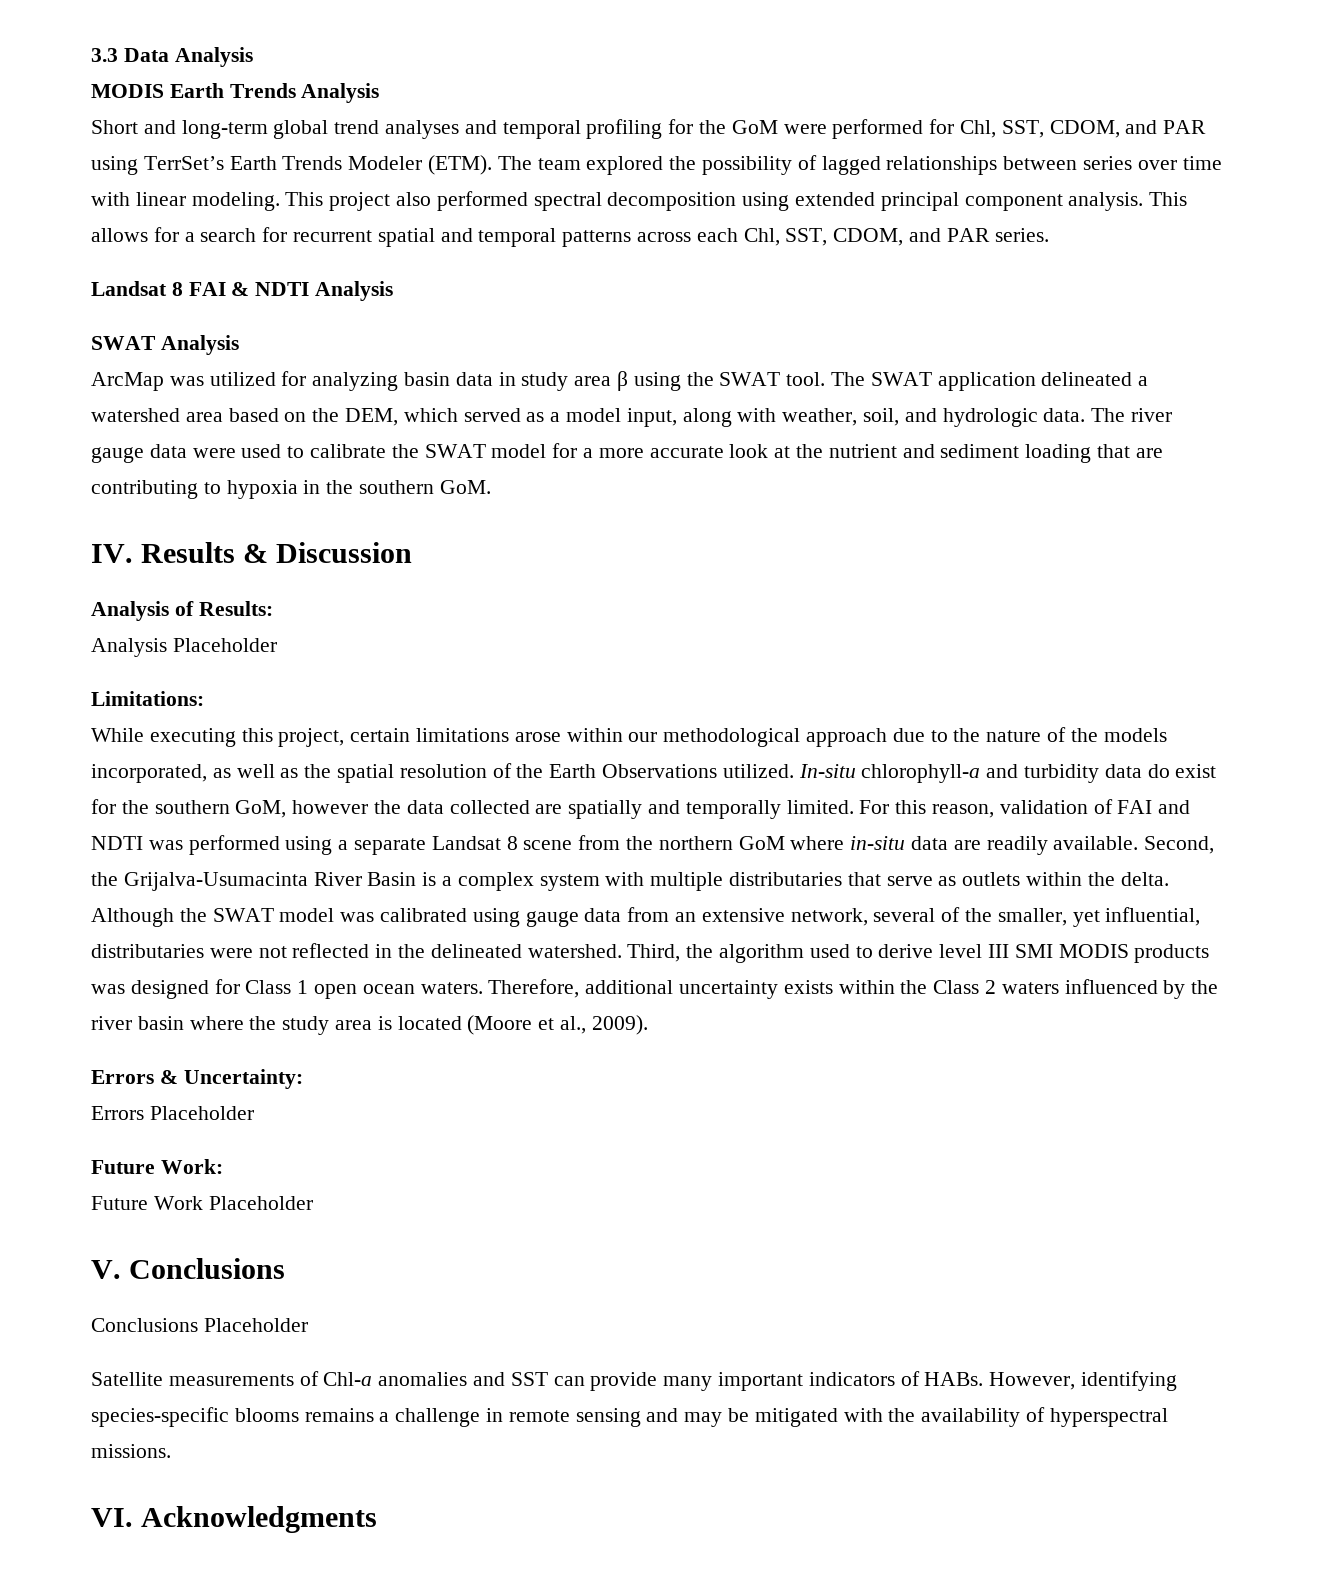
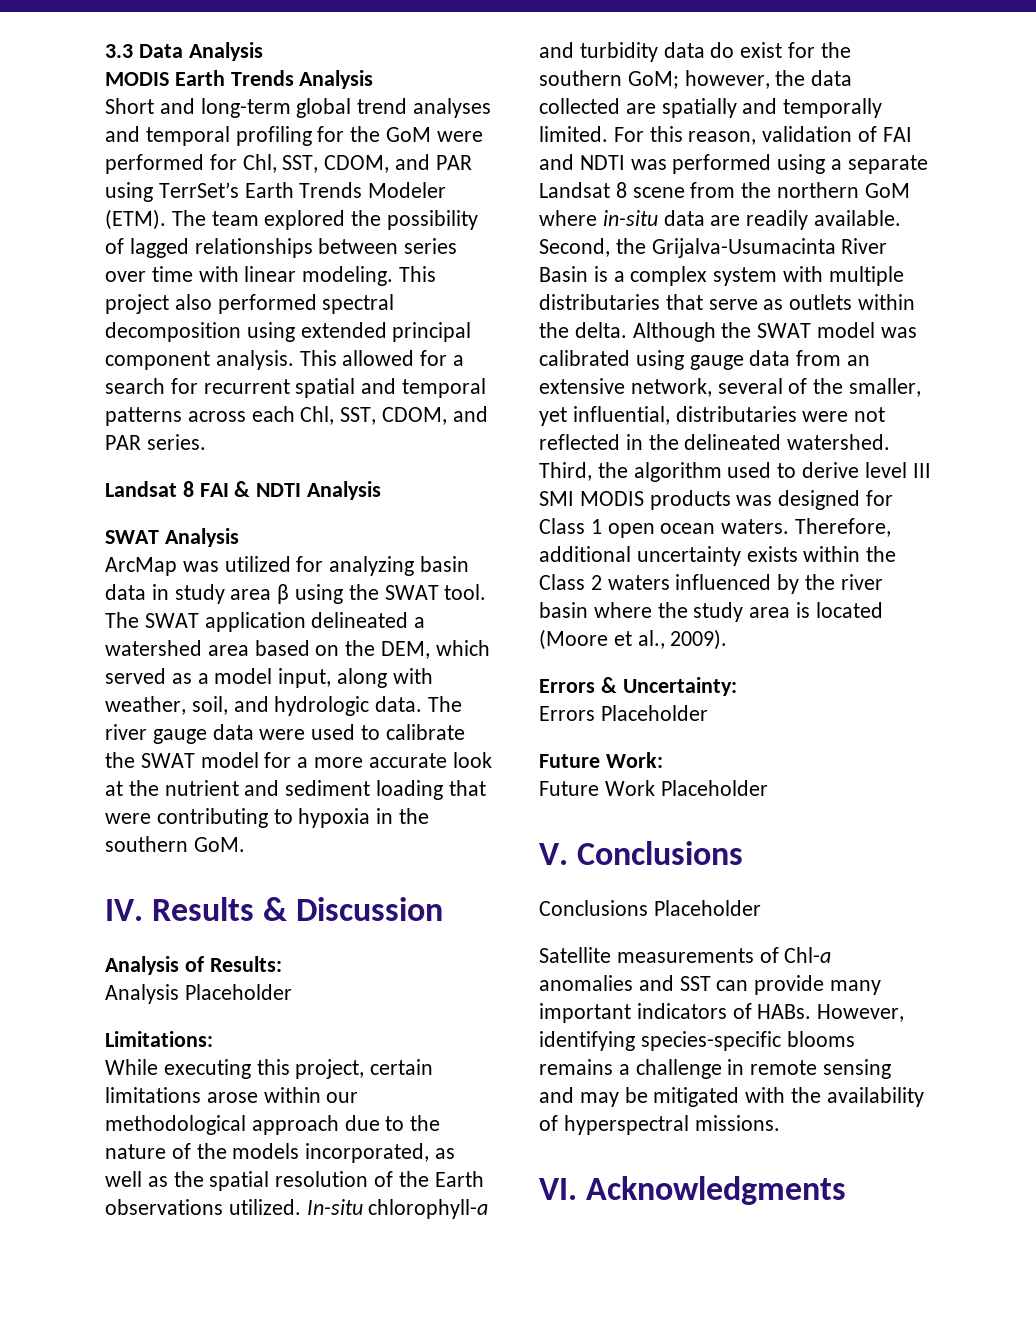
[91,228,148,242] allows -> [342,350,415,366] allowed
[1135,448,1163,458] are -> [105,813,151,824] were
[602,764,718,778] Observations -> [105,1199,223,1215] observations
[235,800,369,818] GoM, however -> [627,70,770,89] GoM; however,

